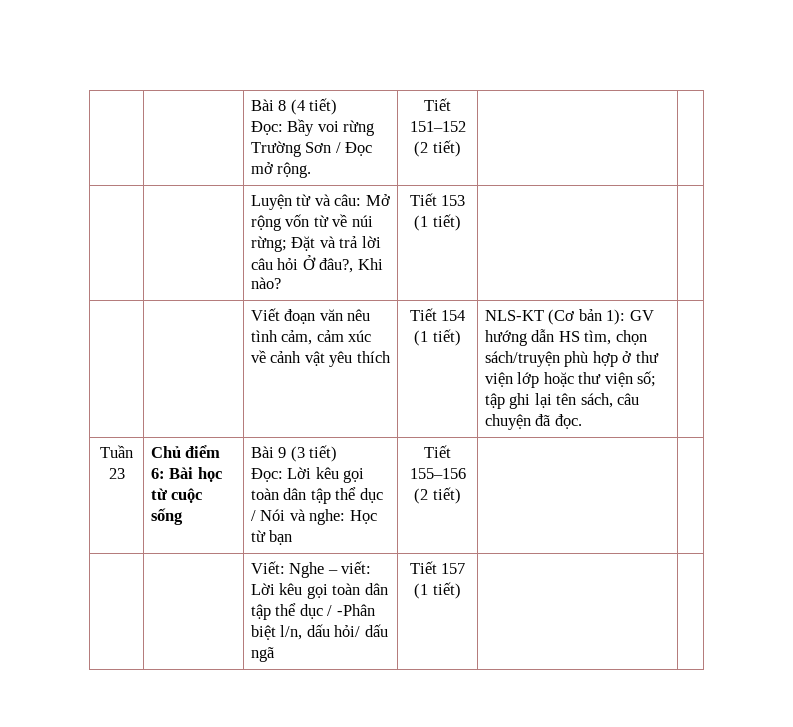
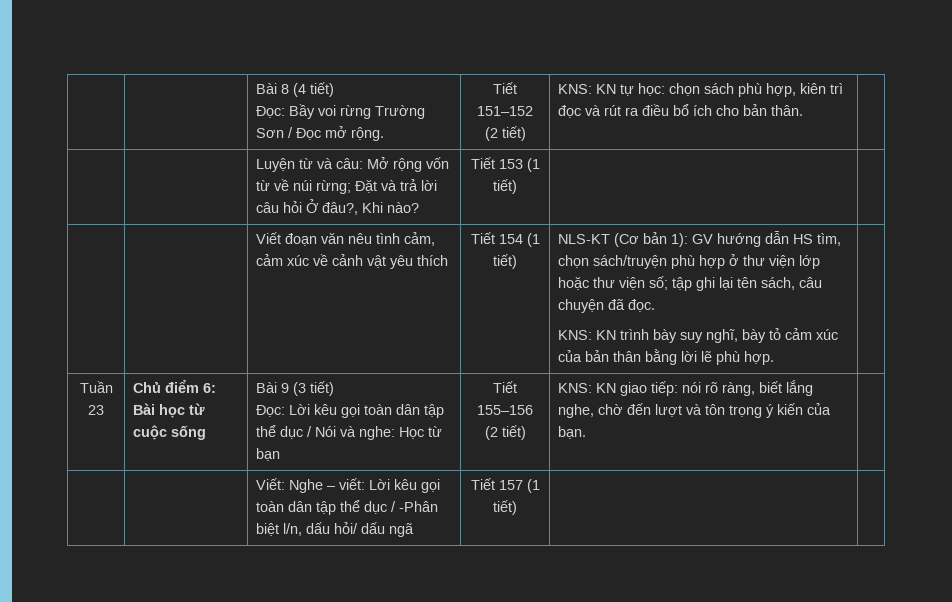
(461, 148) none -> [558,83,844,97] [558,104,804,118] KNS: KN tự học: chọn sách phù hợp, kiên trì đọc và rút ra điều bổ ích cho bản thân.
(582, 421) none -> [558,328,839,343] [558,349,775,365] // KNS: KN trình bày suy nghĩ, bày tỏ cảm xúc của bản thân bằng lời lẽ phù hợp.
(461, 495) none -> [558,380,814,396] [558,403,832,418] [558,426,587,439] KNS: KN giao tiếp: nói rõ ràng, biết lắng nghe, chờ đến lượt và tôn trọng ý kiến của bạn.

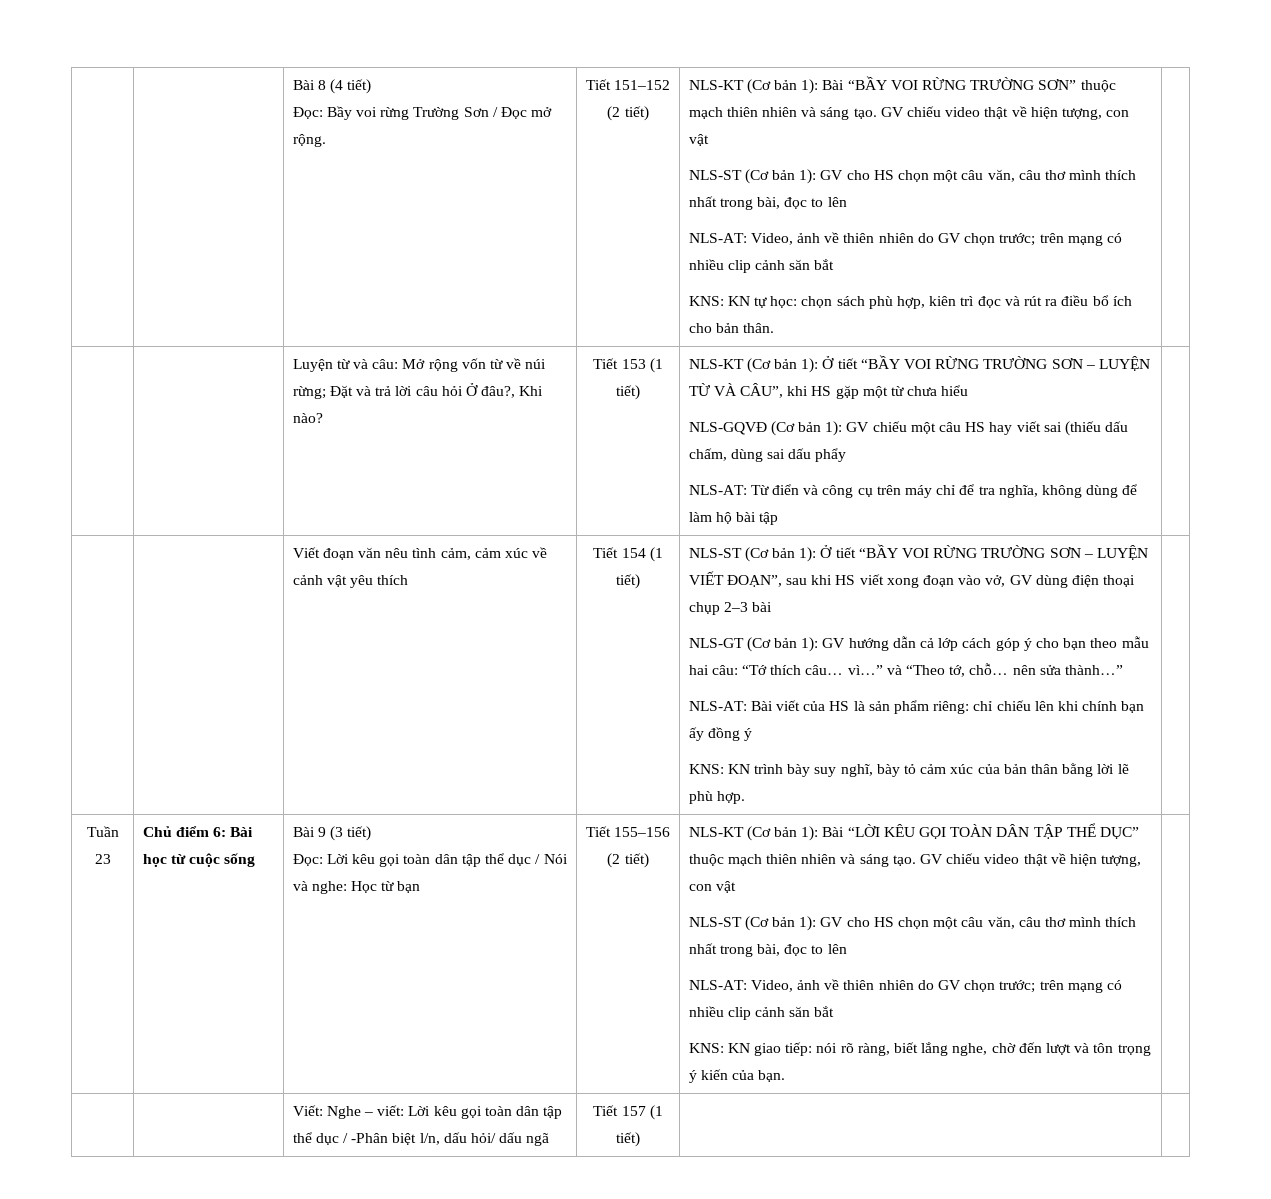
(526, 133) none -> [688,76,1116,94] [688,106,1130,120] [688,134,709,146] [688,169,1137,184] [688,196,847,210] [688,232,1122,246] [688,259,835,273] NLS-KT (Cơ bản 1): Bài “BẦY VOI RỪNG TRƯỜNG SƠN” thuộc mạch thiên nhiên và sáng tạo. GV chiếu video thật về hiện tượng, con vật // NLS-ST (Cơ bản 1): GV cho HS chọn một câu văn, câu thơ mình thích nhất trong bài, đọc to lên // NLS-AT: Video, ảnh về thiên nhiên do GV chọn trước; trên mạng có nhiều clip cảnh săn bắt //
(517, 186) none -> [688,355,1150,373] [688,383,969,399] [688,421,1129,436] [688,448,847,462] [688,484,1138,498] [688,512,779,525] NLS-KT (Cơ bản 1): Ở tiết “BẦY VOI RỪNG TRƯỜNG SƠN – LUYỆN TỪ VÀ CÂU”, khi HS gặp một từ chưa hiểu // NLS-GQVĐ (Cơ bản 1): GV chiếu một câu HS hay viết sai (thiếu dấu chấm, dùng sai dấu phẩy // NLS-AT: Từ điển và công cụ trên máy chỉ để tra nghĩa, không dùng để làm hộ bài tập
[558,234,611,244] NLS-KT -> [688,544,1148,562] [688,571,1136,588] [688,602,773,615] [688,638,744,648] NLS-ST (Cơ bản 1): Ở tiết “BẦY VOI RỪNG TRƯỜNG SƠN – LUYỆN VIẾT ĐOẠN”, sau khi HS viết xong đoạn vào vở, GV dùng điện thoại chụp 2–3 bài // NLS-GT
[793,233,842,246] [558,254,821,269] [558,276,823,291] [558,299,656,313] HS tìm, chọn sách/truyện phù hợp ở thư viện lớp hoặc thư viện số; tập ghi lại tên sách, câu chuyện đã đọc. -> [920,636,1149,651] [688,663,1123,677] [688,700,1145,714] [688,727,753,741] cả lớp cách góp ý cho bạn theo mẫu hai câu: “Tớ thích câu… vì…” và “Theo tớ, chỗ… nên sửa thành…” // NLS-AT: Bài viết của HS là sản phẩm riêng: chỉ chiếu lên khi chính bạn ấy đồng ý
(526, 432) none -> [688,823,1139,841] [688,853,1142,867] [688,881,736,893] [688,916,1137,931] [688,943,847,957] [688,979,1122,993] [688,1006,835,1020] NLS-KT (Cơ bản 1): Bài “LỜI KÊU GỌI TOÀN DÂN TẬP THỂ DỤC” thuộc mạch thiên nhiên và sáng tạo. GV chiếu video thật về hiện tượng, con vật // NLS-ST (Cơ bản 1): GV cho HS chọn một câu văn, câu thơ mình thích nhất trong bài, đọc to lên // NLS-AT: Video, ảnh về thiên nhiên do GV chọn trước; trên mạng có nhiều clip cảnh săn bắt //

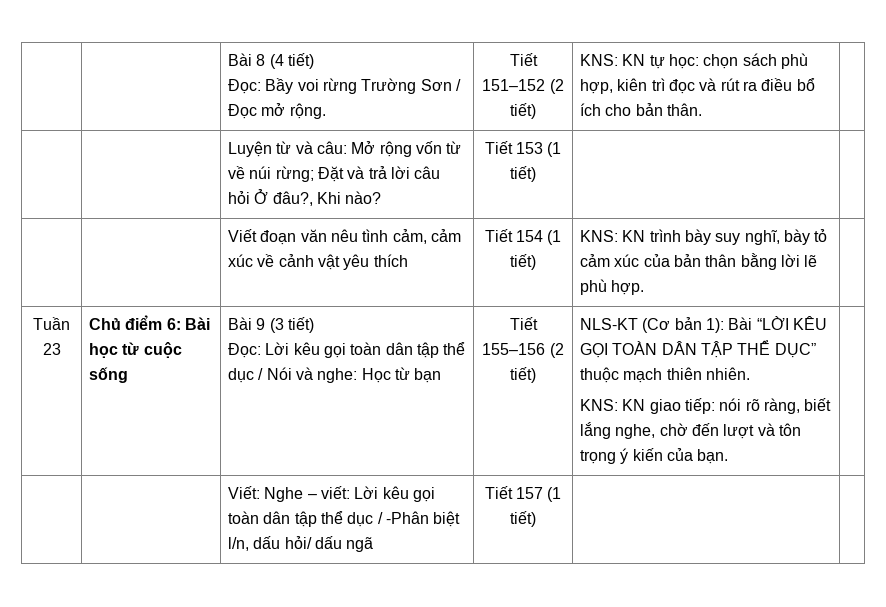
[688,76,1116,94] [688,106,1130,120] [688,134,709,146] [688,169,1137,184] [688,196,847,210] [688,232,1122,246] [688,259,835,273] NLS-KT (Cơ bản 1): Bài “BẦY VOI RỪNG TRƯỜNG SƠN” thuộc mạch thiên nhiên và sáng tạo. GV chiếu video thật về hiện tượng, con vật // NLS-ST (Cơ bản 1): GV cho HS chọn một câu văn, câu thơ mình thích nhất trong bài, đọc to lên // NLS-AT: Video, ảnh về thiên nhiên do GV chọn trước; trên mạng có nhiều clip cảnh săn bắt // -> (536, 111) none
[688,355,1150,373] [688,383,969,399] [688,421,1129,436] [688,448,847,462] [688,484,1138,498] [688,512,779,525] NLS-KT (Cơ bản 1): Ở tiết “BẦY VOI RỪNG TRƯỜNG SƠN – LUYỆN TỪ VÀ CÂU”, khi HS gặp một từ chưa hiểu // NLS-GQVĐ (Cơ bản 1): GV chiếu một câu HS hay viết sai (thiếu dấu chấm, dùng sai dấu phẩy // NLS-AT: Từ điển và công cụ trên máy chỉ để tra nghĩa, không dùng để làm hộ bài tập -> (536, 174) none
[688,544,1148,562] [688,571,1136,588] [688,602,773,615] [688,636,1149,652] [688,663,1123,677] [688,700,1145,714] [688,727,753,741] NLS-ST (Cơ bản 1): Ở tiết “BẦY VOI RỪNG TRƯỜNG SƠN – LUYỆN VIẾT ĐOẠN”, sau khi HS viết xong đoạn vào vở, GV dùng điện thoại chụp 2–3 bài // NLS-GT (Cơ bản 1): GV hướng dẫn cả lớp cách góp ý cho bạn theo mẫu hai câu: “Tớ thích câu… vì…” và “Theo tớ, chỗ… nên sửa thành…” // NLS-AT: Bài viết của HS là sản phẩm riêng: chỉ chiếu lên khi chính bạn ấy đồng ý // -> (536, 262) none
[801,853,1142,867] [688,881,736,893] [688,916,1137,931] [688,943,847,957] [688,979,1122,993] [688,1006,835,1020] nhiên và sáng tạo. GV chiếu video thật về hiện tượng, con vật // NLS-ST (Cơ bản 1): GV cho HS chọn một câu văn, câu thơ mình thích nhất trong bài, đọc to lên // NLS-AT: Video, ảnh về thiên nhiên do GV chọn trước; trên mạng có nhiều clip cảnh săn bắt -> [705,367,750,380] nhiên.

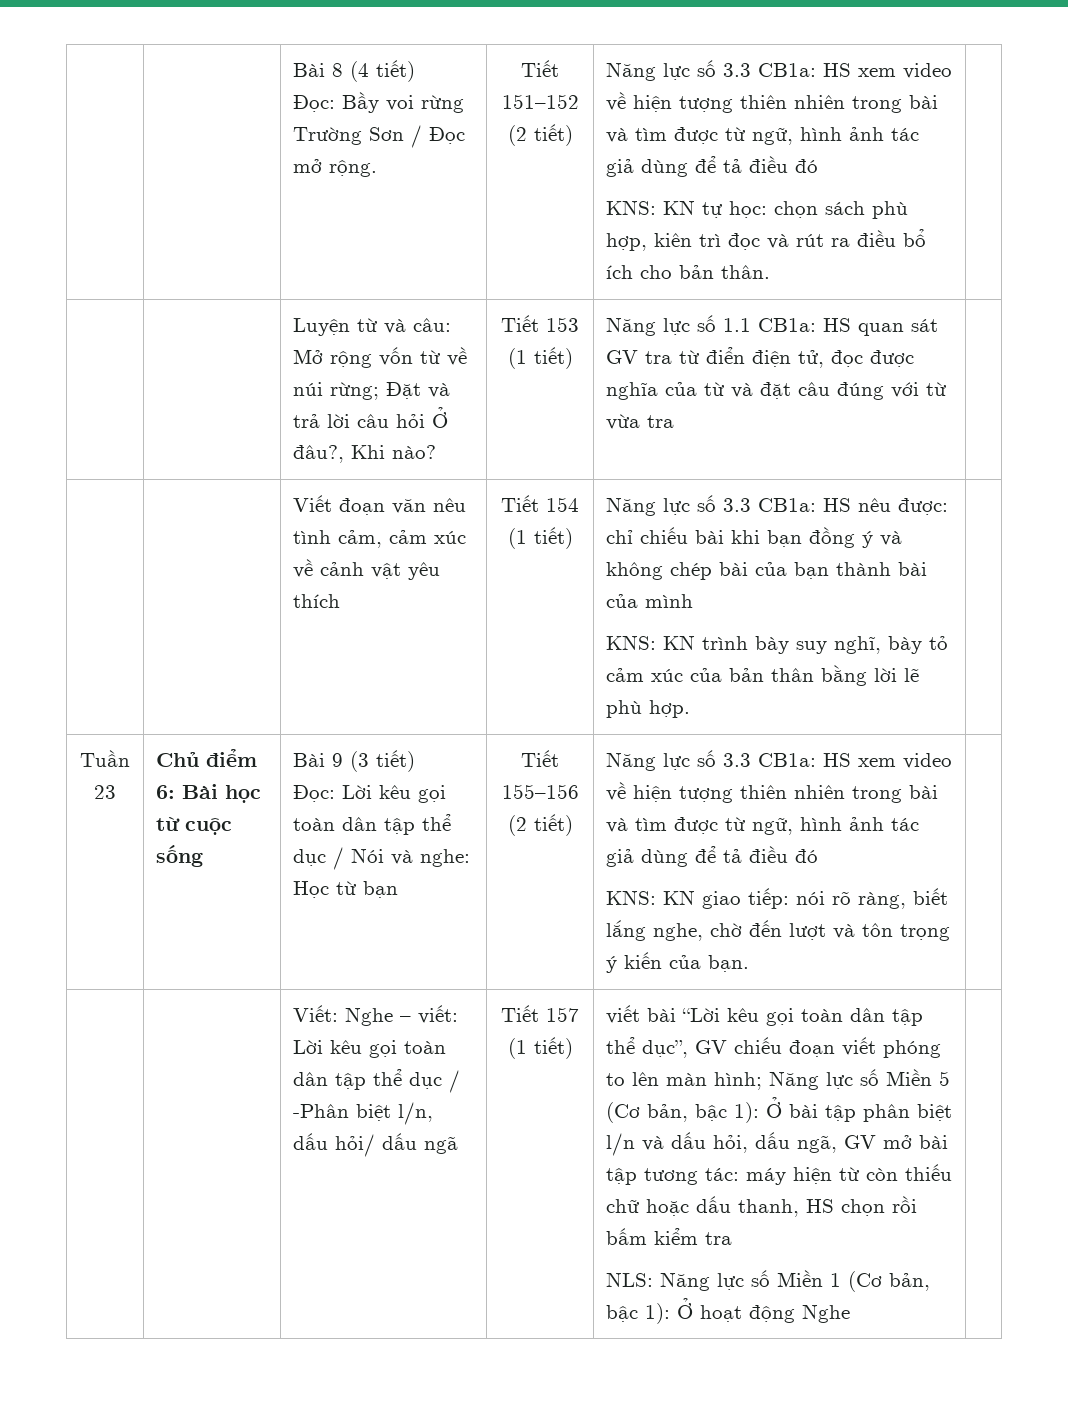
(536, 111) none -> [605,60,952,81] [605,92,938,113] [605,127,919,145] [605,156,818,177] Năng lực số 3.3 CB1a: HS xem video về hiện tượng thiên nhiên trong bài và tìm được từ ngữ, hình ảnh tác giả dùng để tả điều đó //
(536, 174) none -> [605,315,938,336] [605,347,914,368] [605,382,947,400] [605,414,674,430] Năng lực số 1.1 CB1a: HS quan sát GV tra từ điển điện tử, đọc được nghĩa của từ và đặt câu đúng với từ vừa tra
(536, 262) none -> [605,495,948,516] [605,527,902,548] [605,562,927,580] [605,594,693,608] Năng lực số 3.3 CB1a: HS nêu được: chỉ chiếu bài khi bạn đồng ý và không chép bài của bạn thành bài của mình //
[580,316,827,333] [580,340,816,358] [580,367,750,383] NLS-KT (Cơ bản 1): Bài “LỜI KÊU GỌI TOÀN DÂN TẬP THỂ DỤC” thuộc mạch thiên nhiên. -> [605,750,952,771] [605,782,938,803] [605,817,919,835] [605,846,818,867] Năng lực số 3.3 CB1a: HS xem video về hiện tượng thiên nhiên trong bài và tìm được từ ngữ, hình ảnh tác giả dùng để tả điều đó
(536, 519) none -> [605,1005,923,1026] [605,1037,941,1058] [605,1069,950,1090] [605,1097,952,1123] [605,1132,948,1156] [605,1164,952,1185] [605,1196,917,1217] [605,1228,732,1245] [605,1270,930,1292] [605,1298,850,1324] viết bài “Lời kêu gọi toàn dân tập thể dục”, GV chiếu đoạn viết phóng to lên màn hình; Năng lực số Miền 5 (Cơ bản, bậc 1): Ở bài tập phân biệt l/n và dấu hỏi, dấu ngã, GV mở bài tập tương tác: máy hiện từ còn thiếu chữ hoặc dấu thanh, HS chọn rồi bấm kiểm tra // NLS: Năng lực số Miền 1 (Cơ bản, bậc 1): Ở hoạt động Nghe

